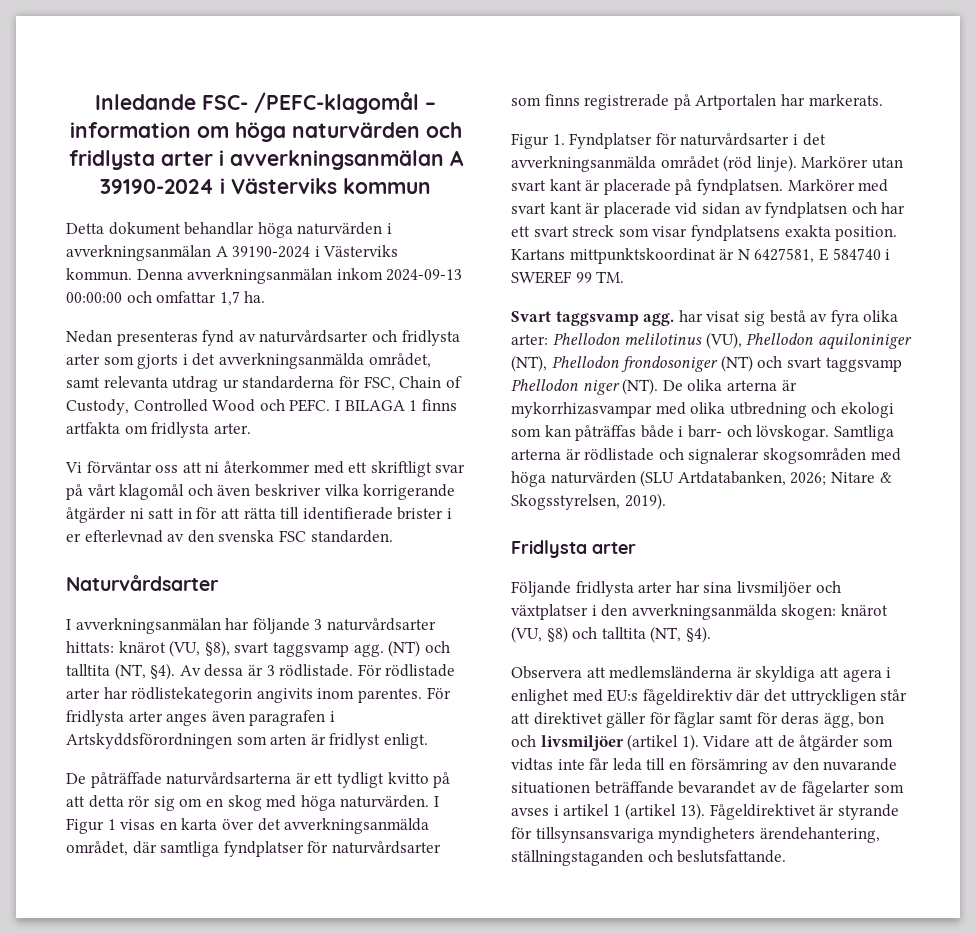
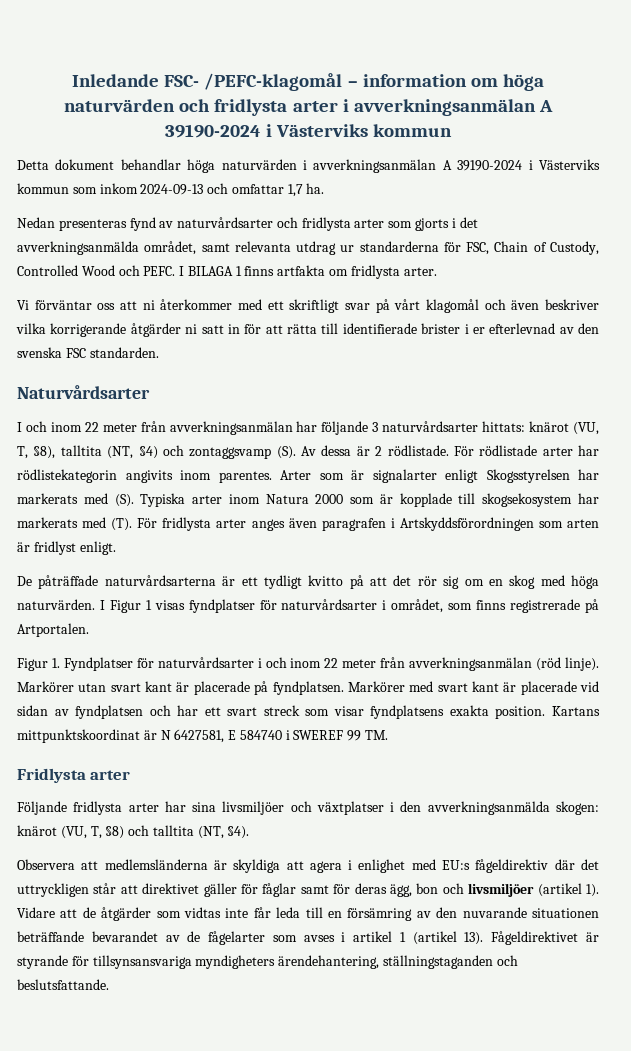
[66,268,333,284] kommun. Denna avverkningsanmälan -> [17,183,97,194] kommun som
[66,292,122,303] 00:00:00 -> (204, 189) none
(71, 624) none -> [25,421,166,432] och inom 22 meter från
[204,640,450,657] [66,663,176,680] §8), svart taggsvamp agg. (NT) och talltita (NT, §4). -> [17,445,296,459] T, §8), talltita (NT, §4) och zontaggsvamp (S).
[266,665,275,676] 3 -> [375,446,383,456] 2
(422, 695) none -> [280,469,599,483] [17,493,599,507] [17,517,133,531] Arter som är signalarter enligt Skogsstyrelsen har markerats med (S). Typiska arter inom Natura 2000 som är kopplade till skogsekosystem har markerats med (T).
[88,795,124,808] detta -> [393,575,412,586] det
[159,818,430,834] [66,841,220,857] en karta över det avverkningsanmälda området, där samtliga -> (185, 605) none
(441, 847) none -> [382,599,444,613] i området,
[695,94,883,110] Artportalen har markerats. -> [17,623,89,637] Artportalen.
[802,133,826,146] [511,156,720,172] det avverkningsanmälda området -> [265,657,533,671] och inom 22 meter från avverkningsanmälan
[511,310,899,326] [511,332,912,350] [511,355,902,372] [511,378,797,395] [511,402,894,418] [511,425,894,441] [511,448,901,464] [511,470,892,487] [511,493,666,510] // Svart taggsvamp agg. har visat sig bestå av fyra olika arter: Phellodon melilotinus (VU), Phellodon aquiloniniger (NT), Phellodon frondosoniger (NT) och svart taggsvamp Phellodon niger (NT). De olika arterna är mykorrhizasvampar med olika utbredning och ekologi som kan påträffas både i barr- och lövskogar. Samtliga arterna är rödlistade och signalerar skogsområden med höga naturvärden (SLU Artdatabanken, 2026; Nitare & Skogsstyrelsen, 2019). -> (389, 735) none
(542, 634) none -> [90,826,102,839] T,

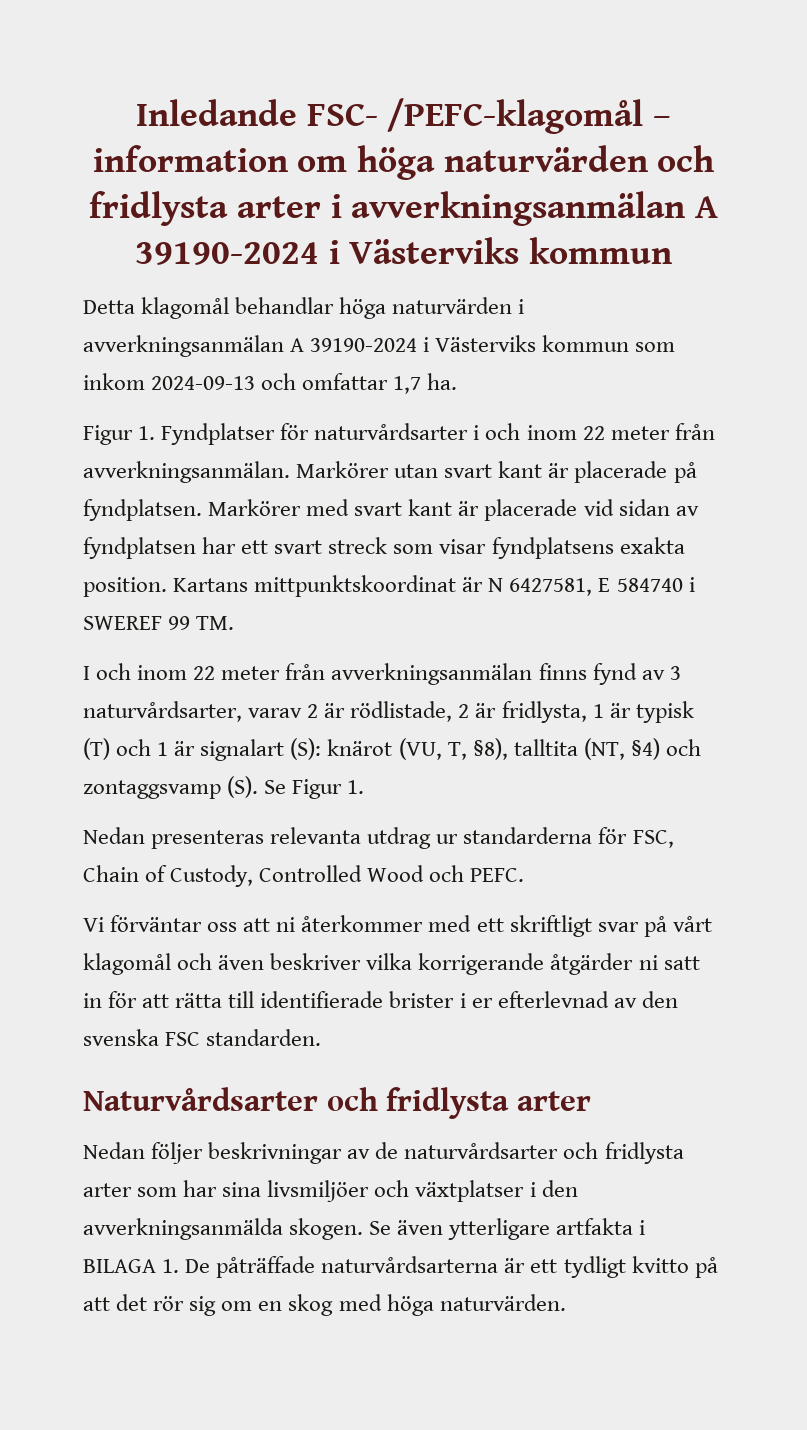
[55,159,115,170] dokument -> [141,297,230,319] klagomål
[17,217,478,231] [17,241,230,255] Nedan presenteras fynd av naturvårdsarter och fridlysta arter som gjorts i det avverkningsanmälda området, samt -> [83,423,715,445] [83,461,697,483] [83,499,699,521] [83,537,685,559] [83,575,695,597] [83,616,235,630] [83,663,681,685] [83,701,694,723] [83,738,701,761] [83,776,365,799] [83,827,265,849] Figur 1. Fyndplatser för naturvårdsarter i och inom 22 meter från avverkningsanmälan. Markörer utan svart kant är placerade på fyndplatsen. Markörer med svart kant är placerade vid sidan av fyndplatsen har ett svart streck som visar fyndplatsens exakta position. Kartans mittpunktskoordinat är N 6427581, E 584740 i SWEREF 99 TM. // I och inom 22 meter från avverkningsanmälan finns fynd av 3 naturvårdsarter, varav 2 är rödlistade, 2 är fridlysta, 1 är typisk (T) och 1 är signalart (S): knärot (VU, T, §8), talltita (NT, §4) och zontaggsvamp (S). Se Figur 1. // Nedan presenteras
[179,265,437,279] I BILAGA 1 finns artfakta om fridlysta arter. -> (525, 875) none
[17,421,599,435] [17,445,599,459] [17,469,599,483] [17,493,599,507] [17,517,599,531] [17,541,116,555] // I och inom 22 meter från avverkningsanmälan har följande 3 naturvårdsarter hittats: knärot (VU, T, §8), talltita (NT, §4) och zontaggsvamp (S). Av dessa är 2 rödlistade. För rödlistade arter har rödlistekategorin angivits inom parentes. Arter som är signalarter enligt Skogsstyrelsen har markerats med (S). Typiska arter inom Natura 2000 som är kopplade till skogsekosystem har markerats med (T). För fridlysta arter anges även paragrafen i Artskyddsförordningen som arten är fridlyst enligt. // -> [326,1087,591,1119] [83,1142,684,1164] [83,1180,578,1202] [83,1218,646,1240] [83,1259,180,1273] och fridlysta arter // Nedan följer beskrivningar av de naturvårdsarter och fridlysta arter som har sina livsmiljöer och växtplatser i den avverkningsanmälda skogen. Se även ytterligare artfakta i BILAGA 1.
[99,599,599,613] [17,623,89,637] [17,657,599,671] [17,681,599,695] [17,705,601,719] [17,729,389,743] [17,768,131,783] [17,801,599,815] [17,825,250,839] [17,859,599,873] [17,883,599,897] [17,907,599,921] [17,931,599,945] [17,955,518,969] [17,979,109,990] I Figur 1 visas fyndplatser för naturvårdsarter i området, som finns registrerade på Artportalen. // Figur 1. Fyndplatser för naturvårdsarter i och inom 22 meter från avverkningsanmälan (röd linje). Markörer utan svart kant är placerade på fyndplatsen. Markörer med svart kant är placerade vid sidan av fyndplatsen och har ett svart streck som visar fyndplatsens exakta position. Kartans mittpunktskoordinat är N 6427581, E 584740 i SWEREF 99 TM. // Fridlysta arter // Följande fridlysta arter har sina livsmiljöer och växtplatser i den avverkningsanmälda skogen: knärot (VU, T, §8) och talltita (NT, §4). // Observera att medlemsländerna är skyldiga att agera i enlighet med EU:s fågeldirektiv där det uttryckligen står att direktivet gäller för fåglar samt för deras ägg, bon och livsmiljöer (artikel 1). Vidare att de åtgärder som vidtas inte får leda till en försämring av den nuvarande situationen beträffande bevarandet av de fågelarter som avses i artikel 1 (artikel 13). Fågeldirektivet är styrande för tillsynsansvariga myndigheters ärendehantering, ställningstaganden och beslutsfattande. -> (566, 1302) none

